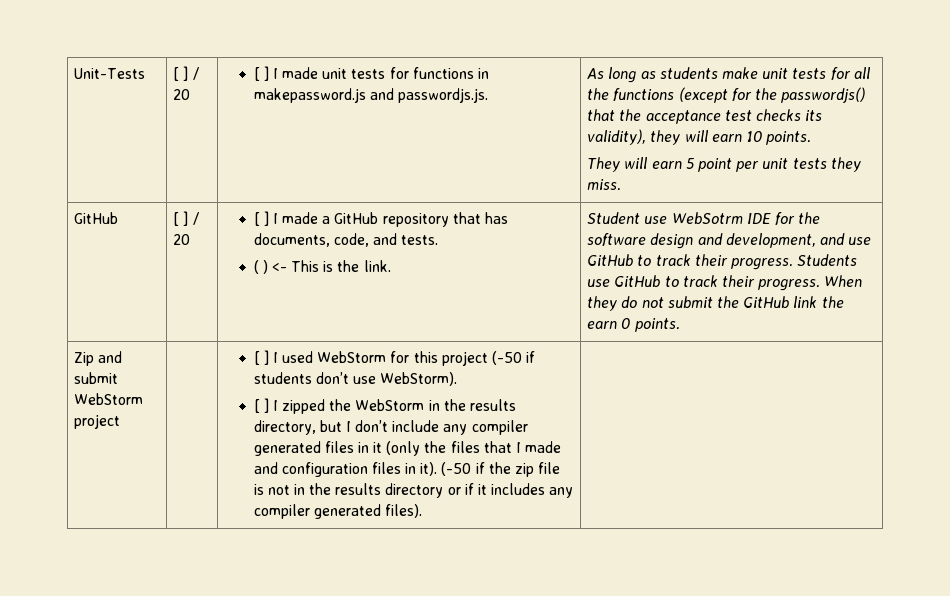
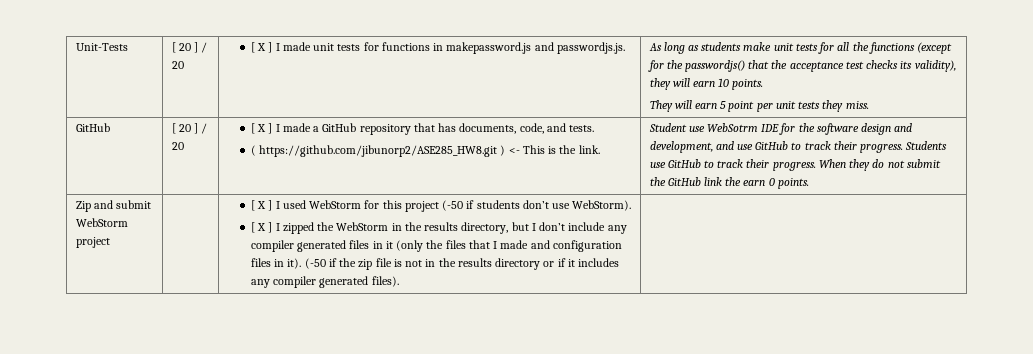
[183,66,199,81] [173,89,191,100] [253,67,260,81] ] / 20 | [ -> [178,42,208,53] [171,61,184,69] [250,42,267,53] 20 ] / 20 | [ X
[183,211,199,226] [173,234,191,245] [253,212,260,226] ] / 20 | [ -> [178,123,208,134] [171,142,184,150] [250,123,267,134] 20 ] / 20 | [ X
(259, 267) none -> [259,145,498,157] https://github.com/jibunorp2/ASE285_HW8.git
(260, 358) none -> [257,201,267,209] X
(260, 406) none -> [257,223,267,231] X

